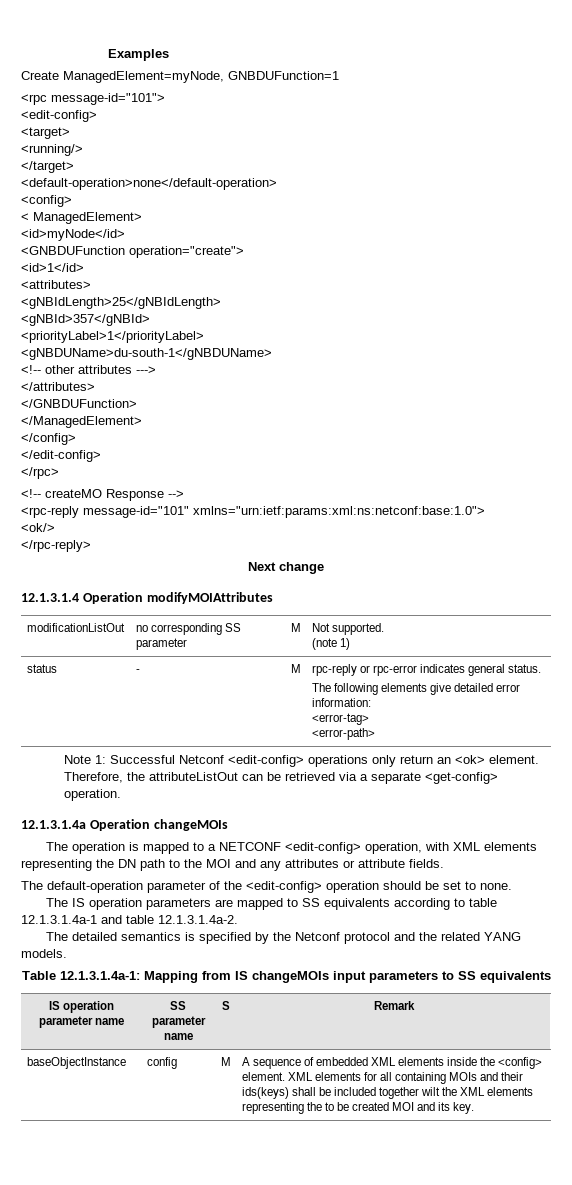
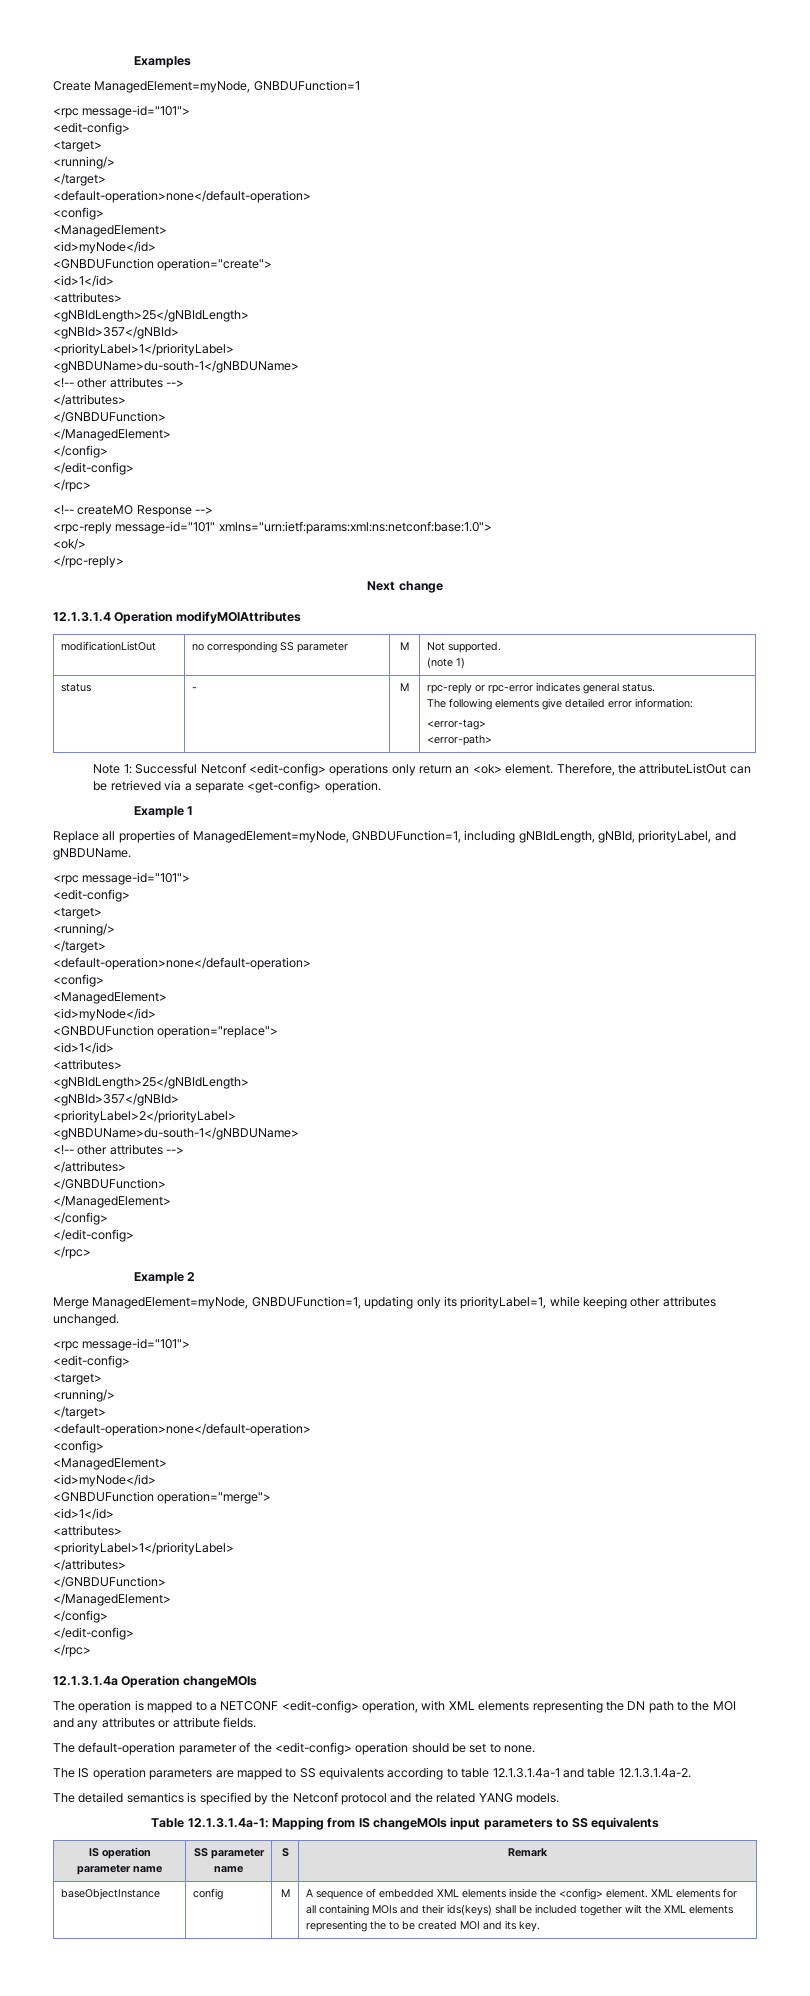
[21,212,142,224] < ManagedElement> -> [53,225,167,237] <ManagedElement>
[136,366,156,374] ---> -> [166,380,185,387] -->
(122, 795) none -> [133,806,194,818] [53,830,736,843] [53,848,131,860] [53,872,191,885] [53,889,130,902] [53,907,102,919] [53,923,115,936] [53,940,106,953] [53,957,311,970] [53,974,104,987] [53,992,167,1004] [53,1008,156,1021] [53,1025,279,1038] [53,1042,114,1054] [53,1059,122,1070] [53,1076,249,1089] [53,1093,179,1106] [53,1110,236,1123] [53,1127,299,1140] [53,1144,185,1155] [53,1161,126,1173] [53,1178,166,1190] [53,1195,171,1208] [53,1212,108,1225] [53,1229,134,1242] [53,1246,91,1259] [133,1272,196,1284] [53,1296,716,1309] [53,1314,119,1326] [53,1338,191,1351] [53,1355,130,1368] [53,1373,102,1385] [53,1389,115,1402] [53,1406,106,1419] [53,1423,311,1436] [53,1440,104,1453] [53,1458,167,1470] [53,1474,156,1487] [53,1491,272,1504] [53,1508,114,1520] [53,1525,122,1536] [53,1542,234,1555] [53,1559,126,1571] [53,1576,166,1588] [53,1593,171,1606] [53,1610,108,1623] [53,1627,134,1640] [53,1644,91,1657] // Example 1 // Replace all properties of ManagedElement=myNode, GNBDUFunction=1, including gNBIdLength, gNBId, priorityLabel, and gNBDUName. // <rpc message-id="101"> // <edit-config> // <target> // <running/> // </target> // <default-operation>none</default-operation> // <config> // <ManagedElement> // <id>myNode</id> // <GNBDUFunction operation="replace"> // <id>1</id> // <attributes> // <gNBIdLength>25</gNBIdLength> // <gNBId>357</gNBId> // <priorityLabel>2</priorityLabel> // <gNBDUName>du-south-1</gNBDUName> // <!-- other attributes --> // </attributes> // </GNBDUFunction> // </ManagedElement> // </config> // </edit-config> // </rpc> // Example 2 // Merge ManagedElement=myNode, GNBDUFunction=1, updating only its priorityLabel=1, while keeping other attributes unchanged. // <rpc message-id="101"> // <edit-config> // <target> // <running/> // </target> // <default-operation>none</default-operation> // <config> // <ManagedElement> // <id>myNode</id> // <GNBDUFunction operation="merge"> // <id>1</id> // <attributes> // <priorityLabel>1</priorityLabel> // </attributes> // </GNBDUFunction> // </ManagedElement> // </config> // </edit-config> // </rpc>

